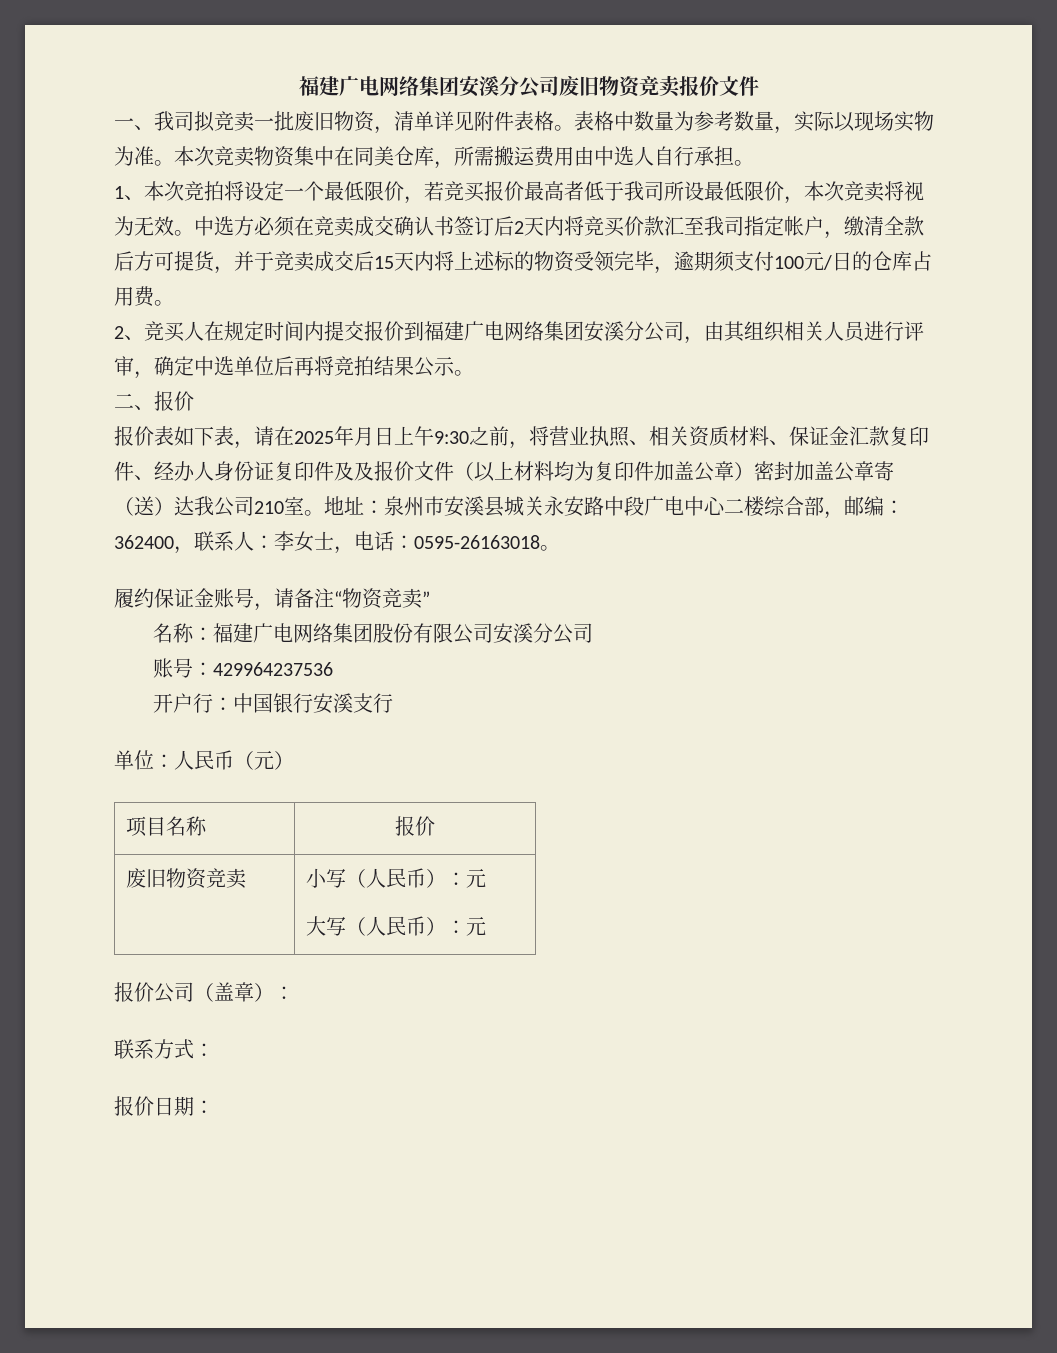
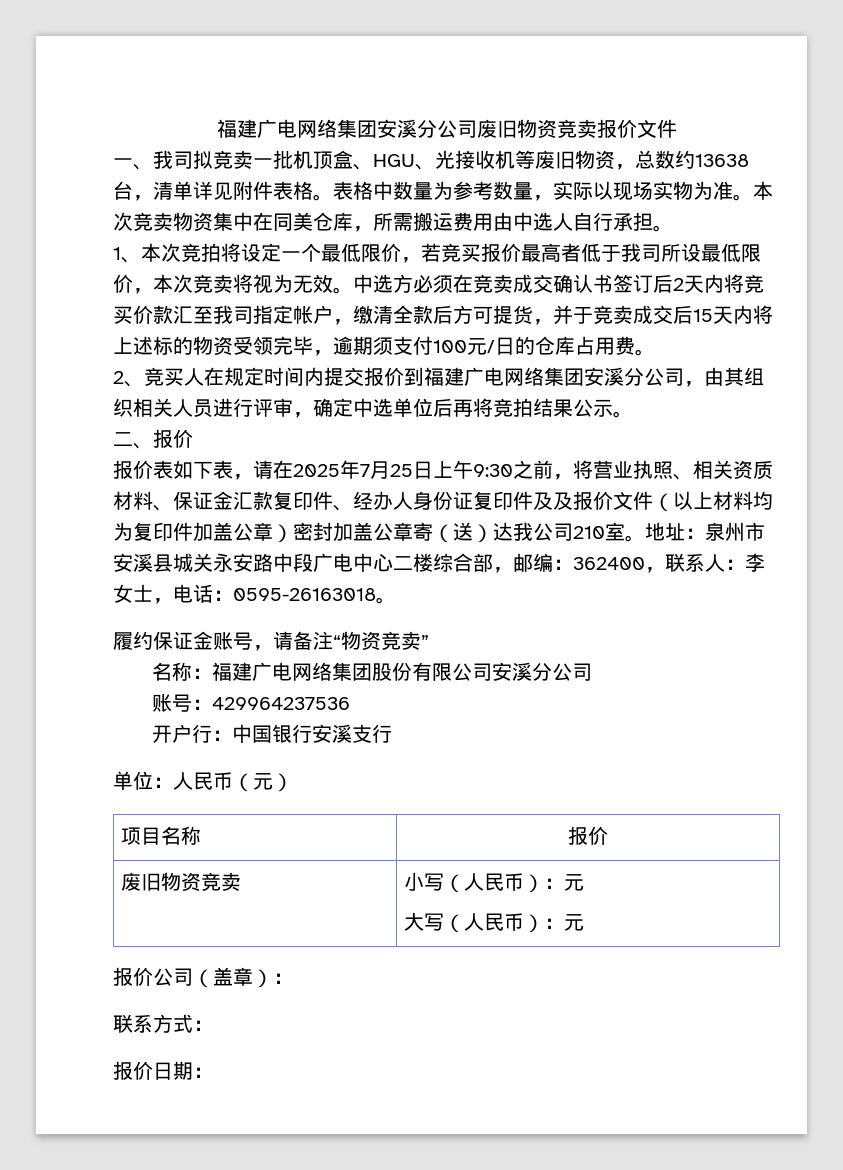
[294,111,375,132] 废旧物资 -> [293,150,749,170] [113,181,133,200] 机顶盒、HGU、光接收机等废旧物资，总数约13638台
[354,427,374,446] 月 -> [360,461,413,479] 7月25

